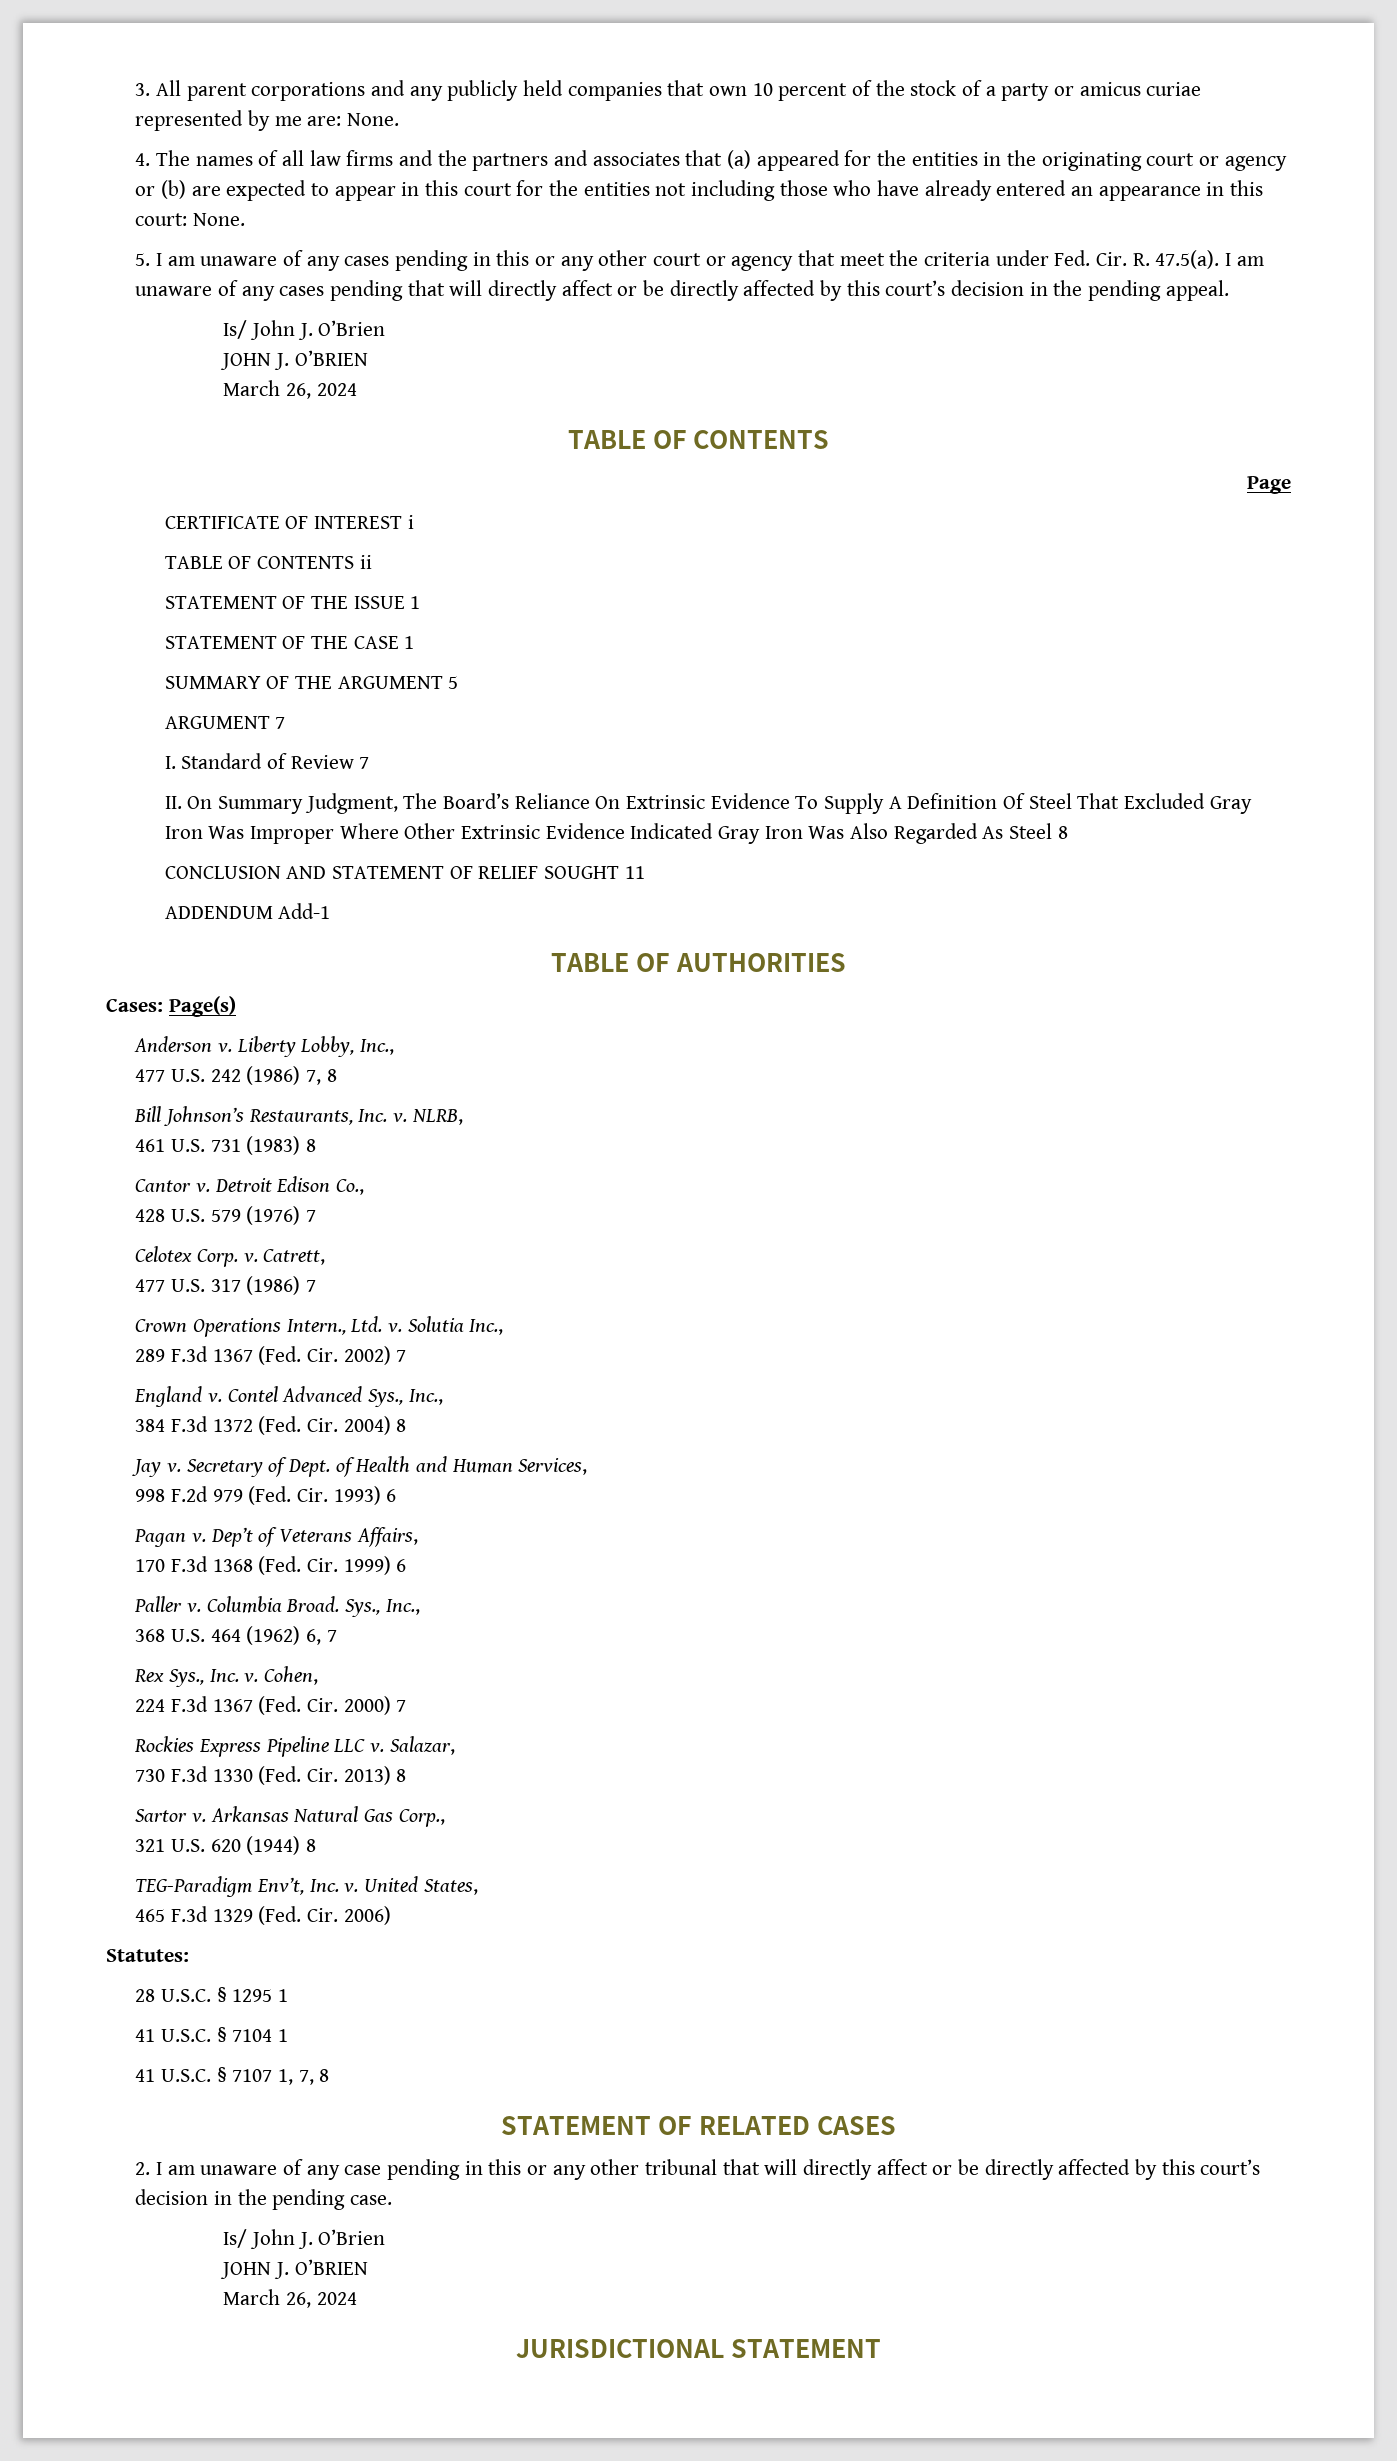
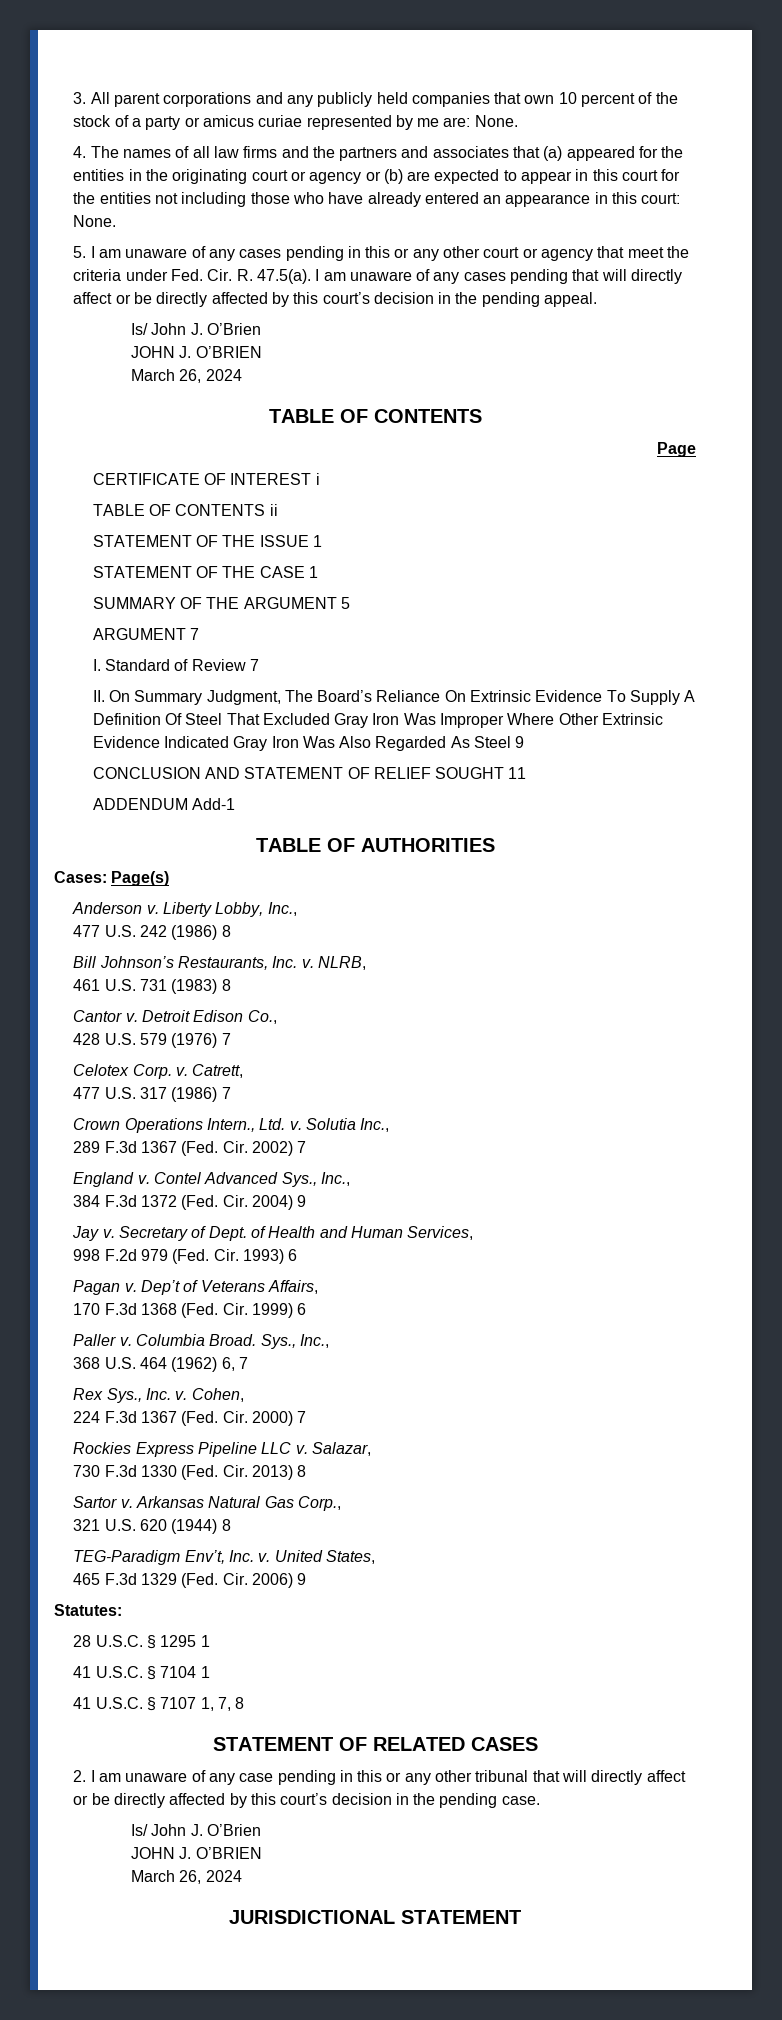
[1057,826,1068,839] 8 -> [515,736,525,748] 9
[306,1070,322,1085] 7, -> (218, 932) none
[396,1419,407,1432] 8 -> [297,1195,307,1207] 9
(391, 1915) none -> [297,1573,307,1585] 9

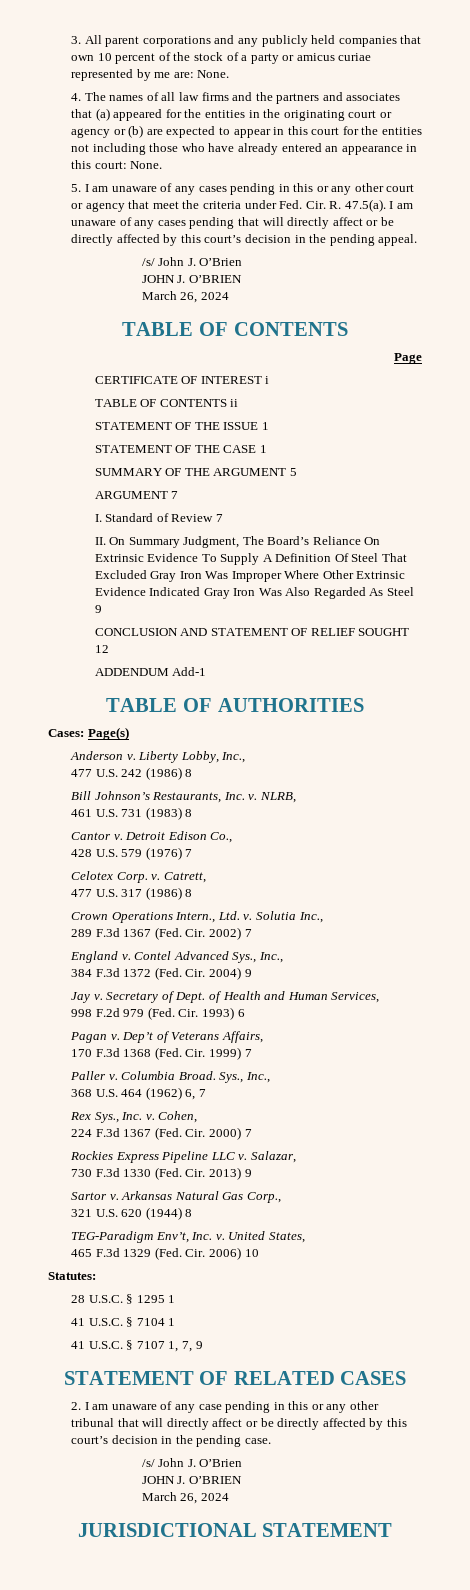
[131,323,149,335] Is/ -> [141,258,155,266] /s/
[508,767,527,779] 11 -> [94,645,109,653] 12
[221,1087,231,1099] 7 -> [185,889,193,897] 8
[297,1303,307,1315] 6 -> [244,1049,252,1057] 7
[297,1465,307,1477] 8 -> [244,1169,252,1177] 9
[297,1573,307,1585] 9 -> [244,1249,259,1257] 10
[235,1697,245,1709] 8 -> [195,1341,203,1349] 9
[131,1824,149,1836] Is/ -> [141,1459,155,1467] /s/

